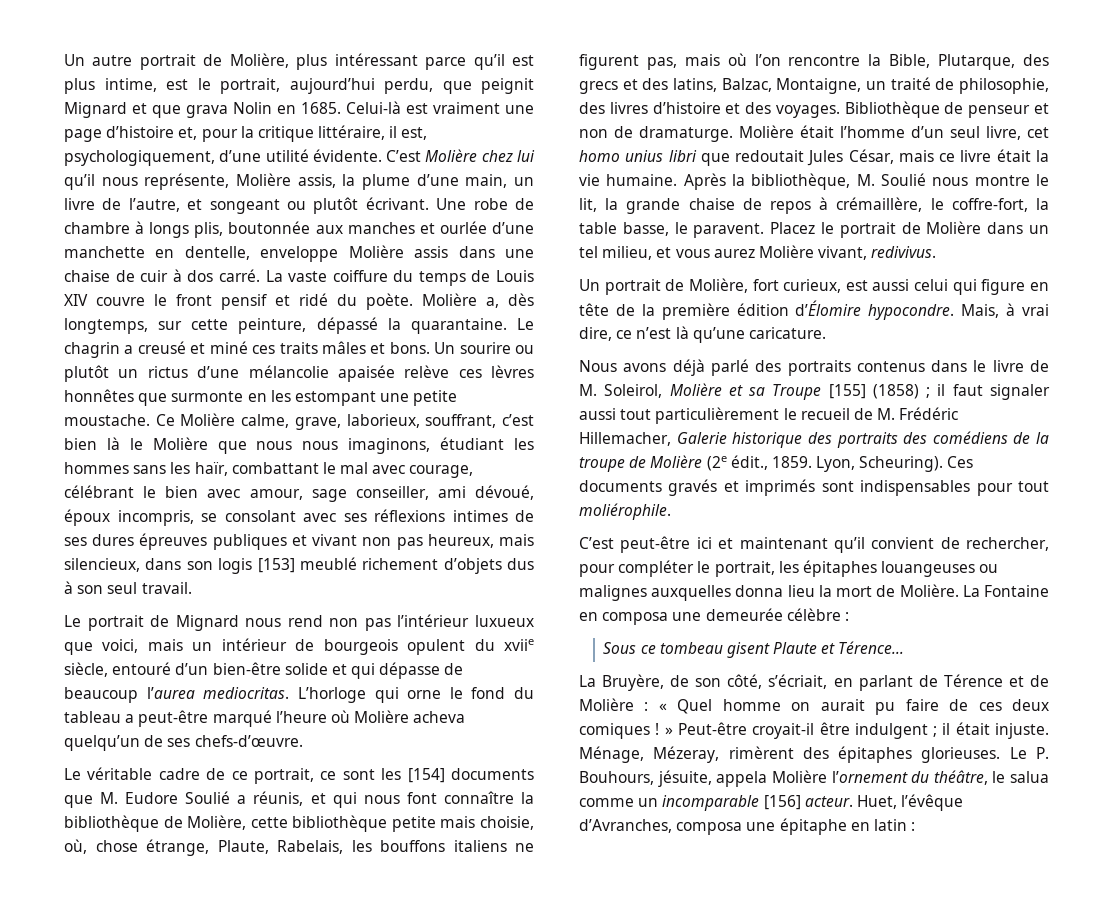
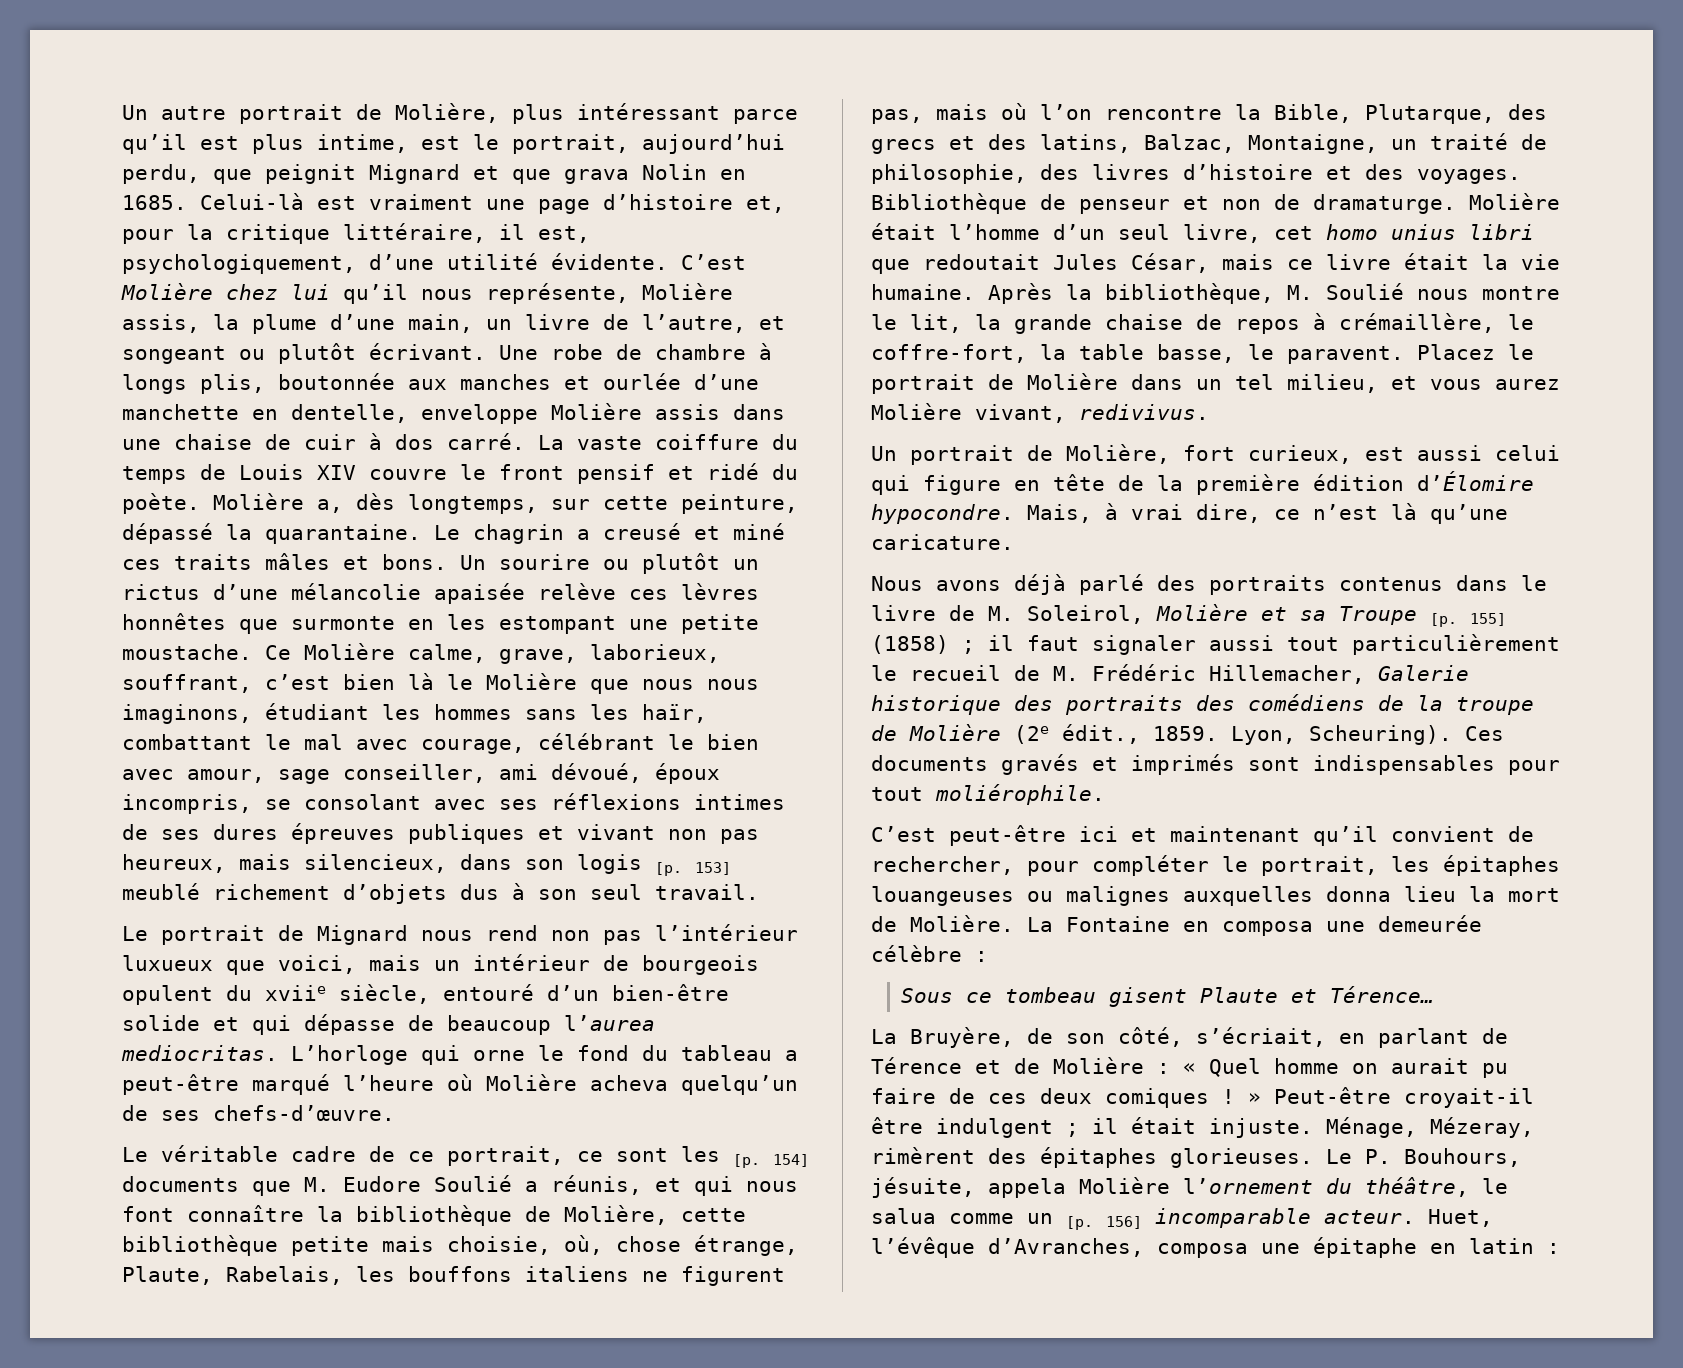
[257,558,295,573] [153] -> [655,862,731,876] [p. 153]
[407,768,445,783] [154] -> [733,1154,809,1168] [p. 154]
[828,384,866,399] [155] -> [1430,613,1506,627] [p. 155]
[662,795,801,811] incomparable [156] -> [1066,1208,1311,1230] [p. 156] incomparable

